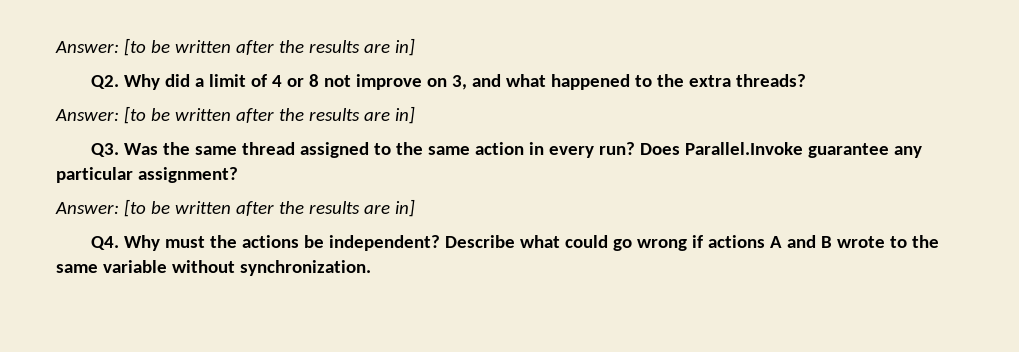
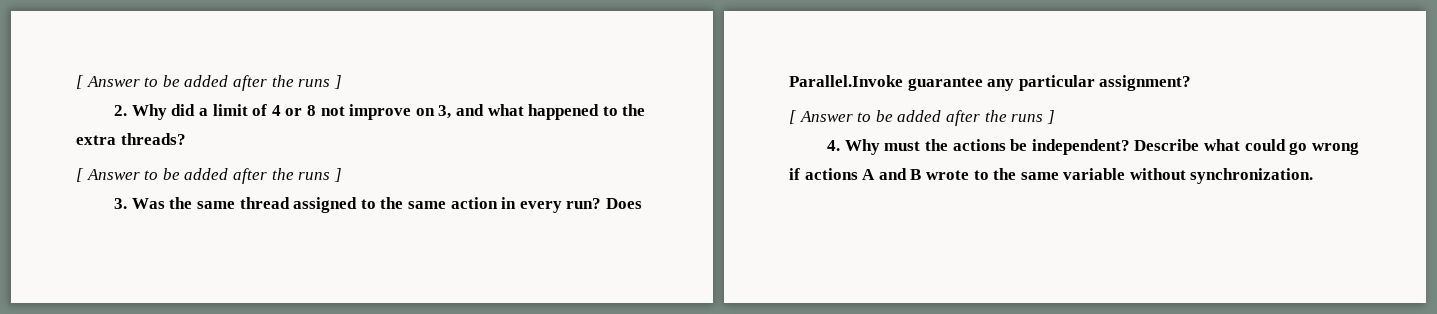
[55,38,415,56] [91,75,120,89] Answer: [to be written after the results are in] // Q2. -> [76,75,342,91] [114,105,128,116] [ Answer to be added after the runs ] // 2.
[55,106,415,124] [91,143,120,157] Answer: [to be written after the results are in] // Q3. -> [76,168,342,184] [114,198,128,209] [ Answer to be added after the runs ] // 3.
[55,199,415,217] [91,236,120,250] Answer: [to be written after the results are in] // Q4. -> [789,110,1055,126] [827,140,841,151] [ Answer to be added after the runs ] // 4.

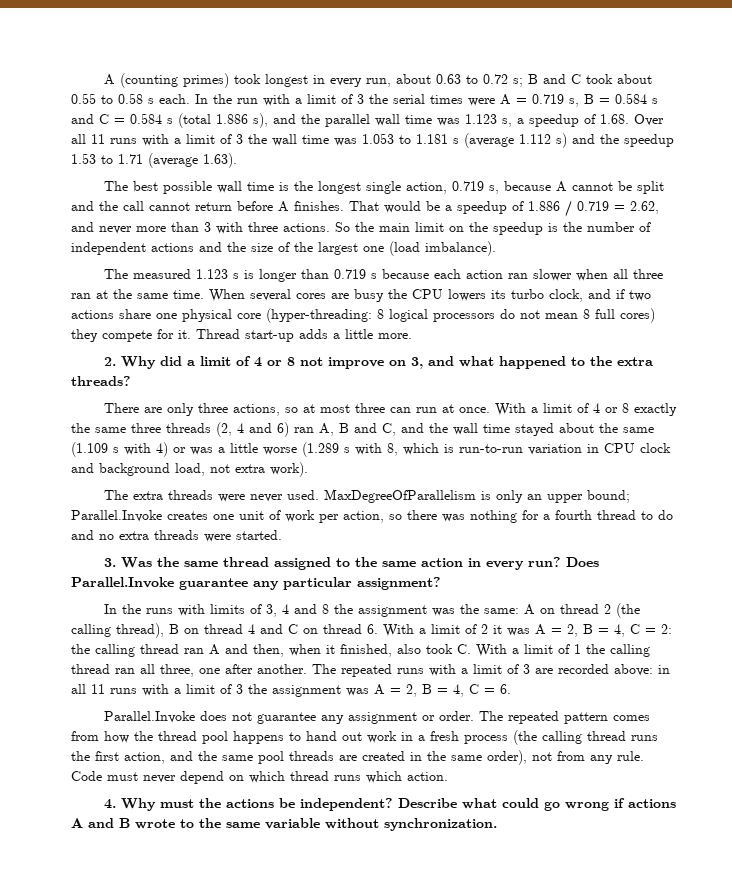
[76,75,342,91] [ Answer to be added after the runs ] -> [103,73,652,88] [71,93,658,107] [71,113,664,128] [71,133,674,148] [71,153,237,168] [103,181,664,194] [71,200,659,217] [71,222,651,235] [71,241,496,256] [103,269,663,282] [71,289,651,302] [71,308,655,323] [71,329,412,342] A (counting primes) took longest in every run, about 0.63 to 0.72 s; B and C took about 0.55 to 0.58 s each. In the run with a limit of 3 the serial times were A = 0.719 s, B = 0.584 s and C = 0.584 s (total 1.886 s), and the parallel wall time was 1.123 s, a speedup of 1.68. Over all 11 runs with a limit of 3 the wall time was 1.053 to 1.181 s (average 1.112 s) and the speedup 1.53 to 1.71 (average 1.63). // The best possible wall time is the longest single action, 0.719 s, because A cannot be split and the call cannot return before A finishes. That would be a speedup of 1.886 / 0.719 = 2.62, and never more than 3 with three actions. So the main limit on the speedup is the number of independent actions and the size of the largest one (load imbalance). // The measured 1.123 s is longer than 0.719 s because each action ran slower when all three ran at the same time. When several cores are busy the CPU lowers its turbo clock, and if two actions share one physical core (hyper-threading: 8 logical processors do not mean 8 full cores) they compete for it. Thread start-up adds a little more.
[76,168,342,184] [ Answer to be added after the runs ] -> [103,403,677,416] [71,422,654,437] [71,442,671,457] [71,462,308,477] [103,489,630,503] [71,510,673,523] [71,530,282,542] There are only three actions, so at most three can run at once. With a limit of 4 or 8 exactly the same three threads (2, 4 and 6) ran A, B and C, and the wall time stayed about the same (1.109 s with 4) or was a little worse (1.289 s with 8, which is run-to-run variation in CPU clock and background load, not extra work). // The extra threads were never used. MaxDegreeOfParallelism is only an upper bound; Parallel.Invoke creates one unit of work per action, so there was nothing for a fourth thread to do and no extra threads were started.
[789,110,1055,126] [ Answer to be added after the runs ] -> [103,603,640,618] [71,623,672,638] [71,644,650,657] [71,664,670,677] [71,684,511,697] [103,711,650,724] [71,730,658,745] [71,750,644,765] [71,771,448,784] In the runs with limits of 3, 4 and 8 the assignment was the same: A on thread 2 (the calling thread), B on thread 4 and C on thread 6. With a limit of 2 it was A = 2, B = 4, C = 2: the calling thread ran A and then, when it finished, also took C. With a limit of 1 the calling thread ran all three, one after another. The repeated runs with a limit of 3 are recorded above: in all 11 runs with a limit of 3 the assignment was A = 2, B = 4, C = 6. // Parallel.Invoke does not guarantee any assignment or order. The repeated pattern comes from how the thread pool happens to hand out work in a fresh process (the calling thread runs the first action, and the same pool threads are created in the same order), not from any rule. Code must never depend on which thread runs which action.

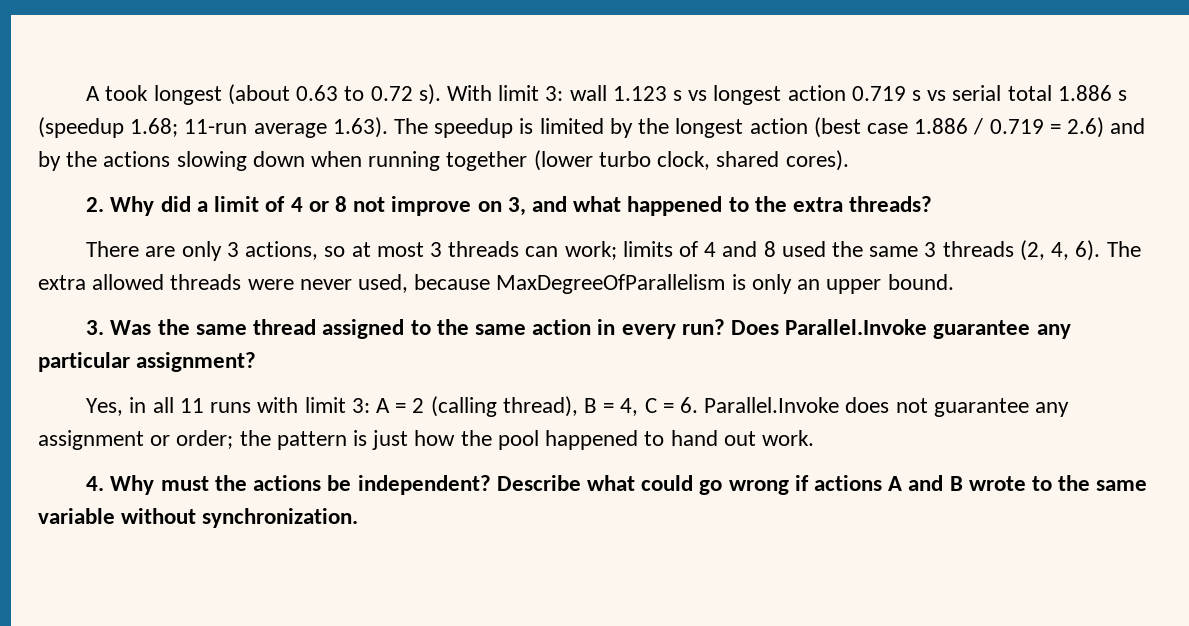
[103,73,652,88] [71,93,658,107] [71,113,664,128] [71,133,674,148] [71,153,237,168] [103,181,664,194] [71,200,659,217] [71,222,651,235] [71,241,496,256] [103,269,663,282] [71,289,651,302] [71,308,655,323] [71,329,412,342] A (counting primes) took longest in every run, about 0.63 to 0.72 s; B and C took about 0.55 to 0.58 s each. In the run with a limit of 3 the serial times were A = 0.719 s, B = 0.584 s and C = 0.584 s (total 1.886 s), and the parallel wall time was 1.123 s, a speedup of 1.68. Over all 11 runs with a limit of 3 the wall time was 1.053 to 1.181 s (average 1.112 s) and the speedup 1.53 to 1.71 (average 1.63). // The best possible wall time is the longest single action, 0.719 s, because A cannot be split and the call cannot return before A finishes. That would be a speedup of 1.886 / 0.719 = 2.62, and never more than 3 with three actions. So the main limit on the speedup is the number of independent actions and the size of the largest one (load imbalance). // The measured 1.123 s is longer than 0.719 s because each action ran slower when all three ran at the same time. When several cores are busy the CPU lowers its turbo clock, and if two actions share one physical core (hyper-threading: 8 logical processors do not mean 8 full cores) they compete for it. Thread start-up adds a little more. -> [86,84,1128,105] [38,117,1146,138] [38,150,849,171] A took longest (about 0.63 to 0.72 s). With limit 3: wall 1.123 s vs longest action 0.719 s vs serial total 1.886 s (speedup 1.68; 11-run average 1.63). The speedup is limited by the longest action (best case 1.886 / 0.719 = 2.6) and by the actions slowing down when running together (lower turbo clock, shared cores).
[197,403,228,413] three -> [226,242,239,257] 3
[354,403,677,416] [71,423,161,433] three can run at once. With a limit of 4 or 8 exactly the same three -> [429,241,937,260] 3 threads can work; limits of 4 and 8 used the same 3
[237,422,654,437] [71,442,671,457] [71,462,308,477] 4 and 6) ran A, B and C, and the wall time stayed about the same (1.109 s with 4) or was a little worse (1.289 s with 8, which is run-to-run variation in CPU clock and background load, not extra work). // -> [1051,240,1101,261] 4, 6).
(163, 495) none -> [92,274,165,290] allowed
[286,490,319,500] used. -> [358,274,491,293] used, because
[586,490,630,503] [71,510,673,523] [71,530,282,542] bound; Parallel.Invoke creates one unit of work per action, so there was nothing for a fourth thread to do and no extra threads were started. -> [887,274,954,290] bound.
[103,603,640,618] [71,623,672,638] [71,644,650,657] [71,664,653,677] In the runs with limits of 3, 4 and 8 the assignment was the same: A on thread 2 (the calling thread), B on thread 4 and C on thread 6. With a limit of 2 it was A = 2, B = 4, C = 2: the calling thread ran A and then, when it finished, also took C. With a limit of 1 the calling thread ran all three, one after another. The repeated runs with a limit of 3 are recorded above: -> [86,398,124,416] Yes,
[174,684,417,697] a limit of 3 the assignment was A = 2, -> [304,396,578,417] limit 3: A = 2 (calling thread),
(511, 689) // -> (699, 405) none
[438,711,650,724] [71,730,658,745] [71,750,644,765] [71,771,448,784] order. The repeated pattern comes from how the thread pool happens to hand out work in a fresh process (the calling thread runs the first action, and the same pool threads are created in the same order), not from any rule. Code must never depend on which thread runs which action. -> [176,430,814,450] order; the pattern is just how the pool happened to hand out work.

